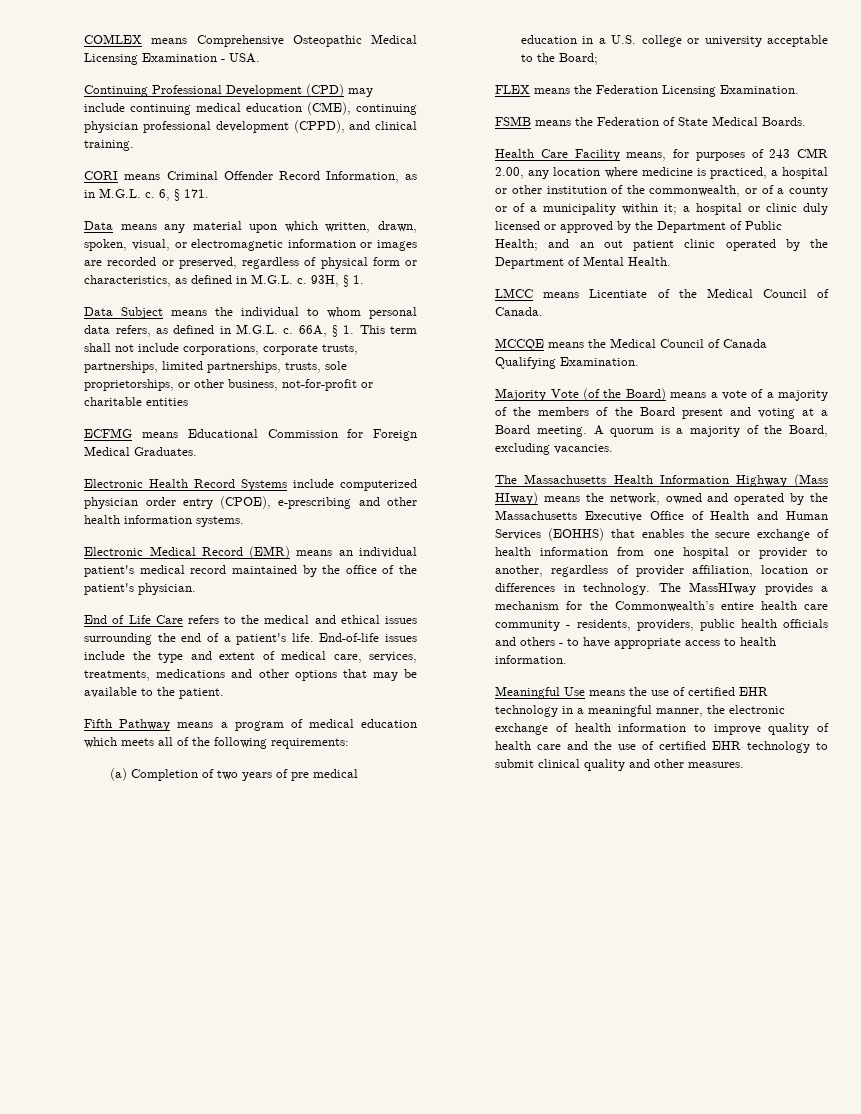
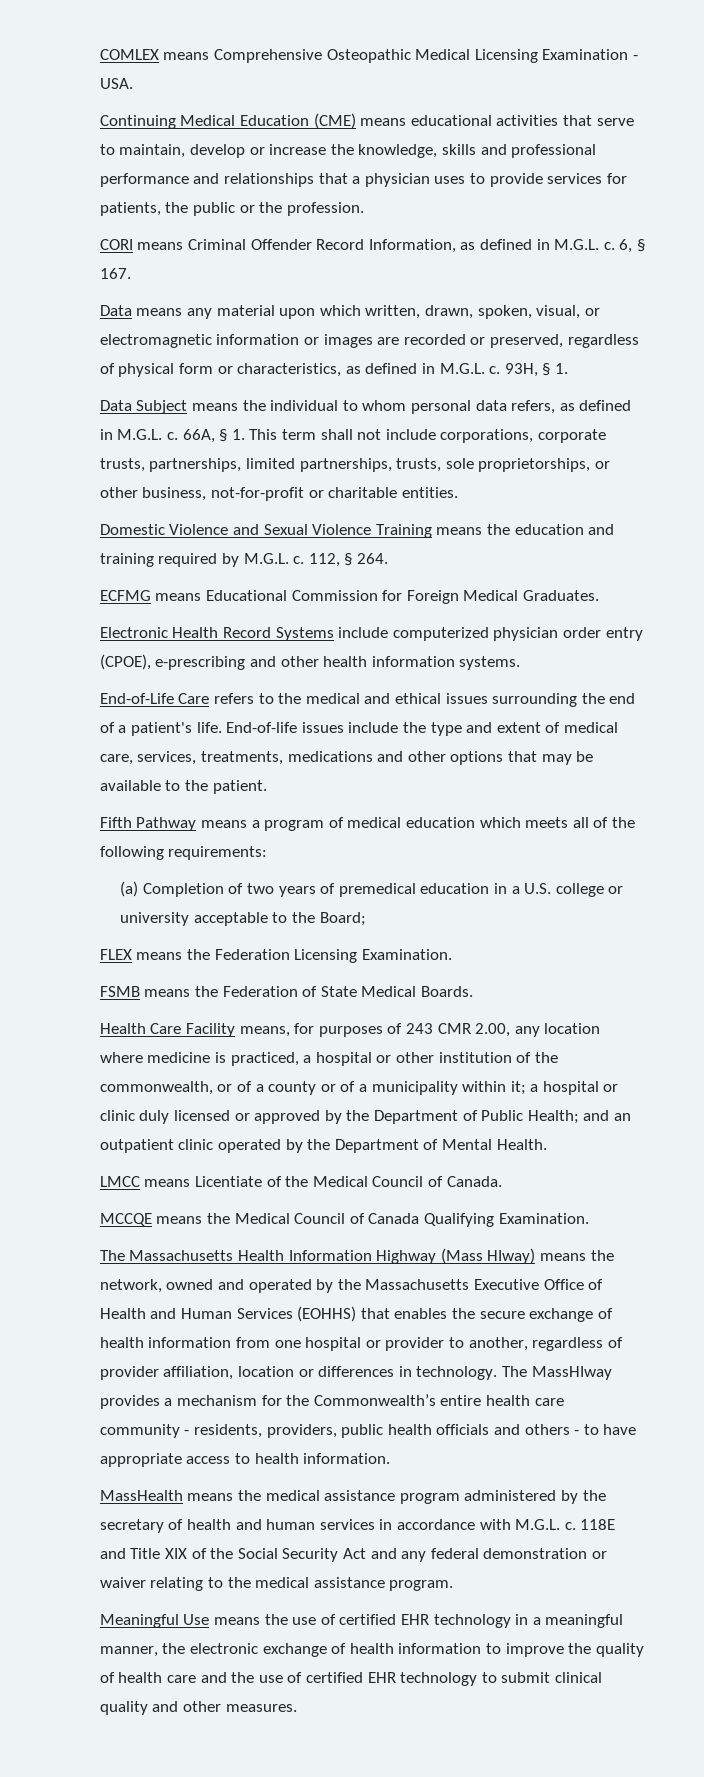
[152,84,374,97] [84,102,417,115] [84,120,417,133] [84,140,135,151] Professional Development (CPD) may include continuing medical education (CME), continuing physician professional development (CPPD), and clinical training. -> [180,113,634,129] [99,144,597,158] [99,173,627,187] [99,202,364,216] Medical Education (CME) means educational activities that serve to maintain, develop or increase the knowledge, skills and professional performance and relationships that a physician uses to provide services for patients, the public or the profession.
(417, 177) none -> [479,239,532,250] defined
[184,189,210,198] 171. -> [99,268,131,279] 167.
[146,398,189,406] entities -> [401,487,458,498] [99,524,615,538] [99,553,388,567] entities. // Domestic Violence and Sexual Violence Training means the education and training required by M.G.L. c. 112, § 264.
[84,546,417,559] [84,565,418,577] [84,583,197,595] [84,615,151,624] Electronic Medical Record (EMR) means an individual patient's medical record maintained by the office of the patient's physician. // End of Life -> [99,693,174,704] End-of-Life
[290,769,358,781] pre medical -> [338,883,416,897] premedical
[603,240,675,251] out patient -> [99,1139,174,1153] outpatient
[495,388,829,401] [495,407,828,419] [495,425,828,437] [495,443,614,455] // Majority Vote (of the Board) means a vote of a majority of the members of the Board present and voting at a Board meeting. A quorum is a majority of the Board, excluding vacancies. -> (589, 1218) none
(568, 659) none -> [99,1490,606,1504] [99,1519,616,1533] [99,1548,607,1562] [99,1577,454,1591] // MassHealth means the medical assistance program administered by the secretary of health and human services in accordance with M.G.L. c. 118E and Title XIX of the Social Security Act and any federal demonstration or waiver relating to the medical assistance program.
(761, 729) none -> [568,1643,592,1654] the

